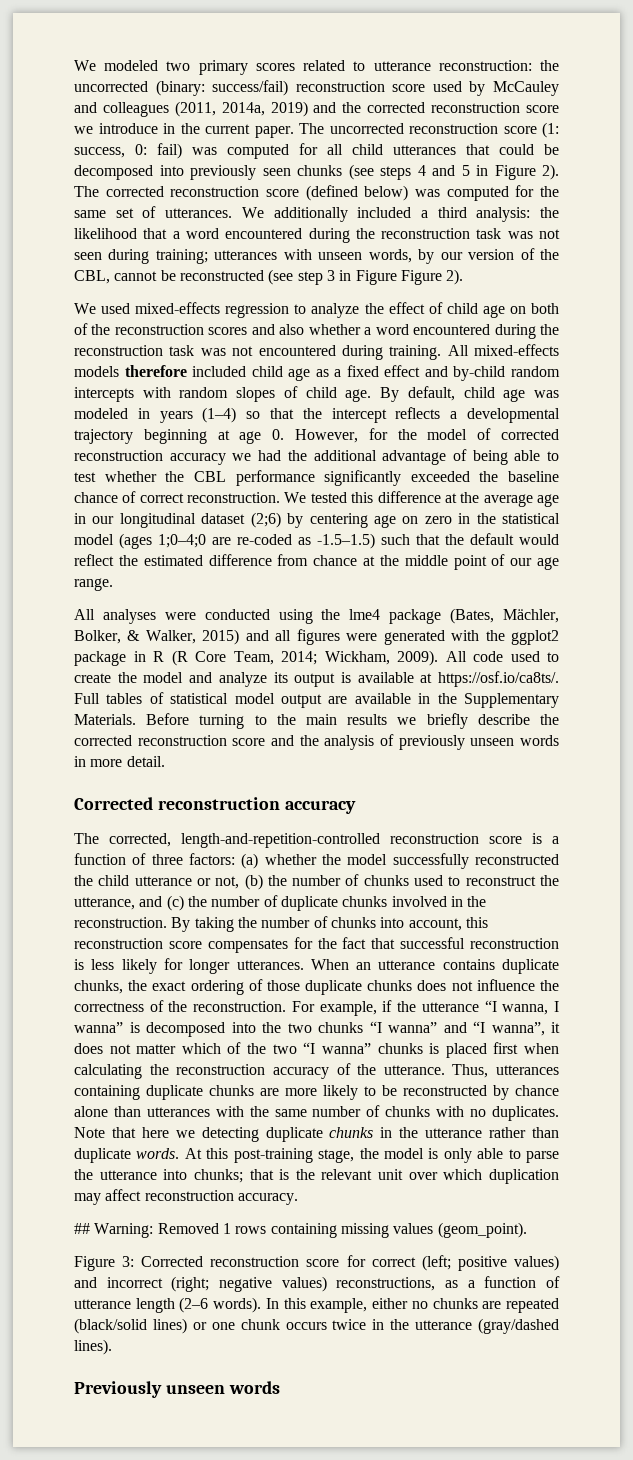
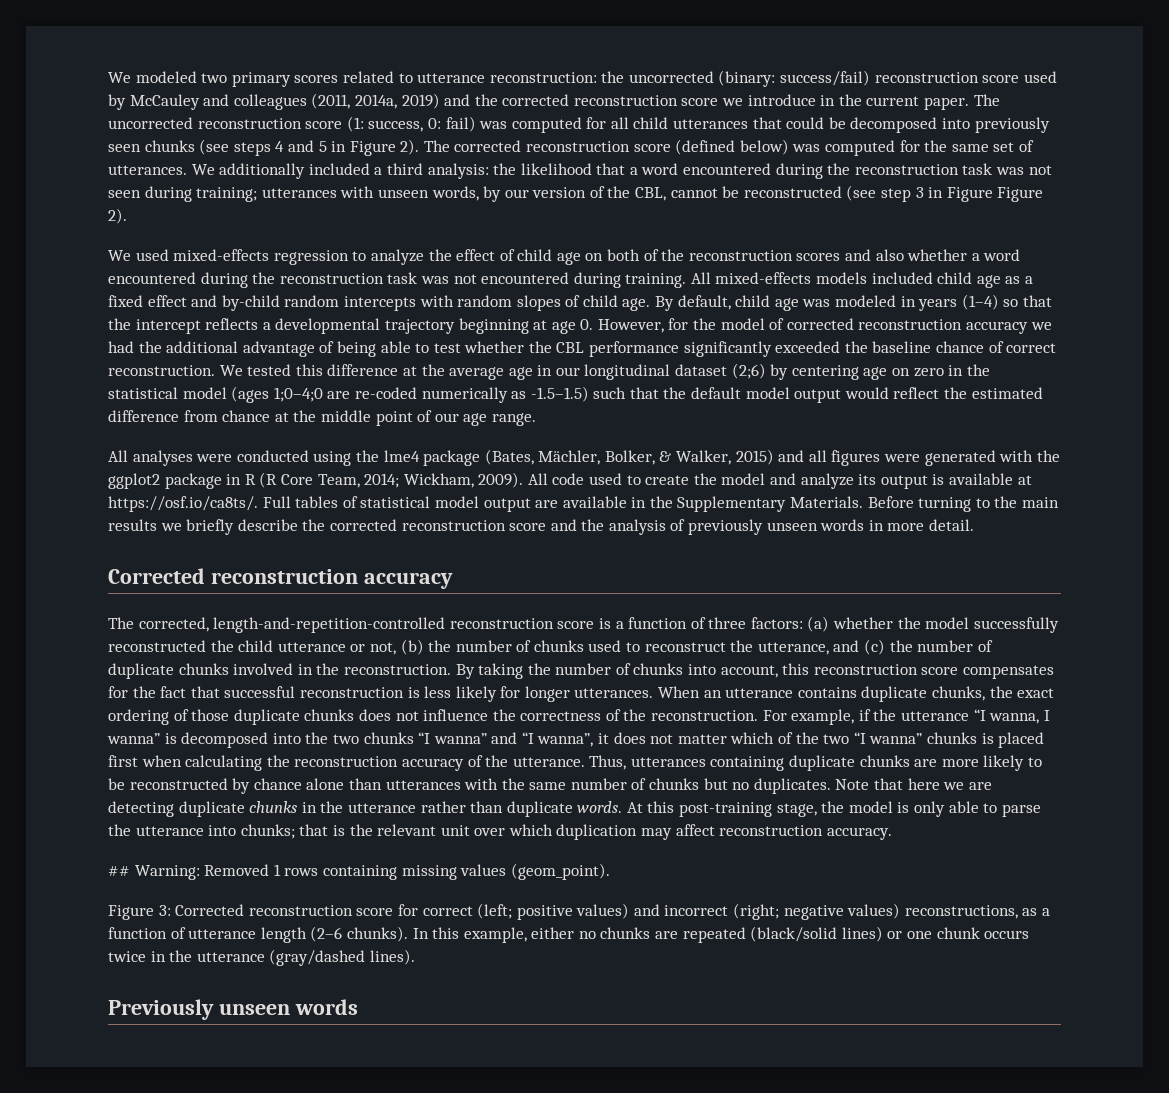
[124,365,187,377] therefore -> (868, 278) none
(292, 539) none -> [421,387,508,403] numerically
(514, 539) none -> [745,387,842,403] model output
[436,1106,465,1117] with -> [703,778,728,790] but
(195, 1134) none -> [968,782,992,790] are
[213,1297,262,1313] words). -> [346,926,408,942] chunks).

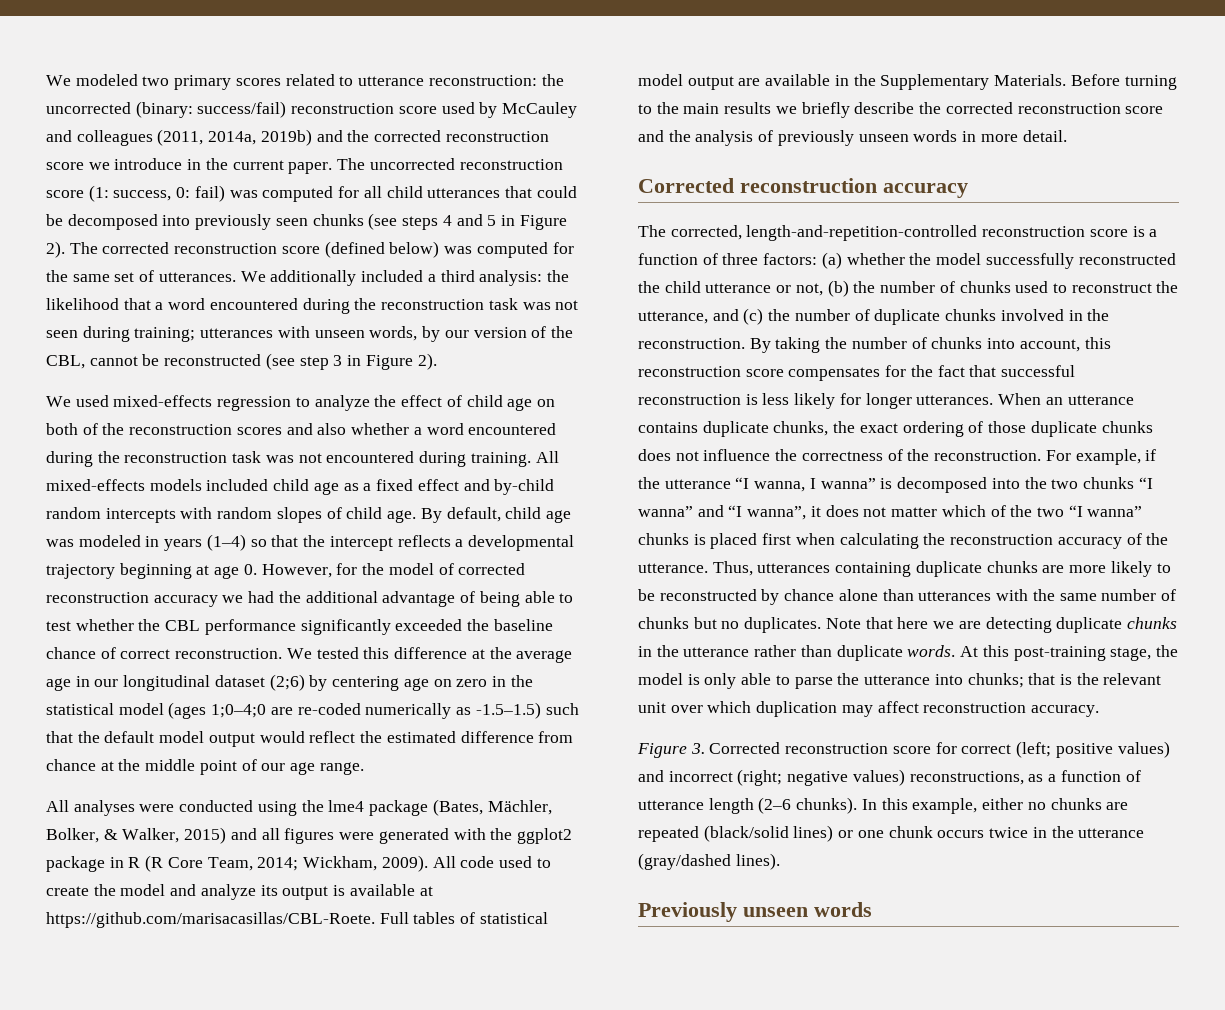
[401,93,440,109] 2019) -> [260,129,312,146] 2019b)
[997,187,1044,202] Figure -> (413, 362) none
[108,496,258,512] https://osf.io/ca8ts/. -> [46,912,375,928] https://github.com/marisacasillas/CBL-Roete.
[108,863,610,880] [108,905,171,920] // ## Warning: Removed 1 rows containing missing values (geom_point). // Figure 3: -> [637,743,705,758] // Figure 3.

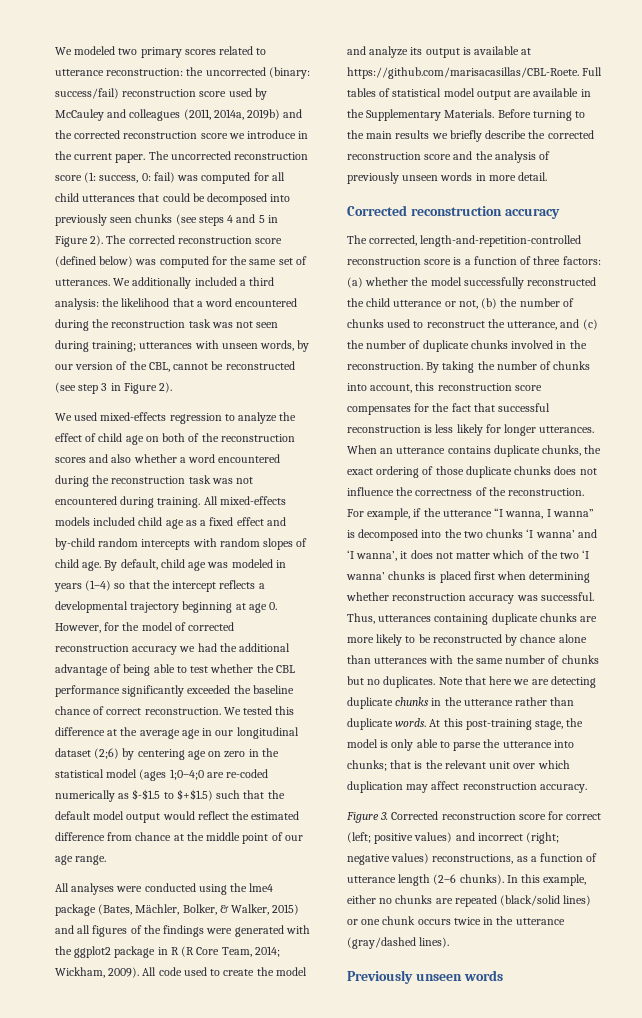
[475,702,541,719] -1.5–1.5) -> [132,789,213,801] $-$1.5 to $+$1.5)
(335, 836) none -> [130,925,205,937] of the findings
[1138,477,1153,489] [638,505,807,520] “I wanna” and “I wanna”, -> [526,529,597,538] [347,550,398,561] ‘I wanna’ and ‘I wanna’,
[1068,505,1143,517] “I wanna” -> [582,550,590,559] [346,572,385,580] ‘I wanna’
[839,533,1169,549] [638,563,708,573] calculating the reconstruction accuracy of the utterance. -> [529,571,591,583] [346,592,594,604] determining whether reconstruction accuracy was successful.

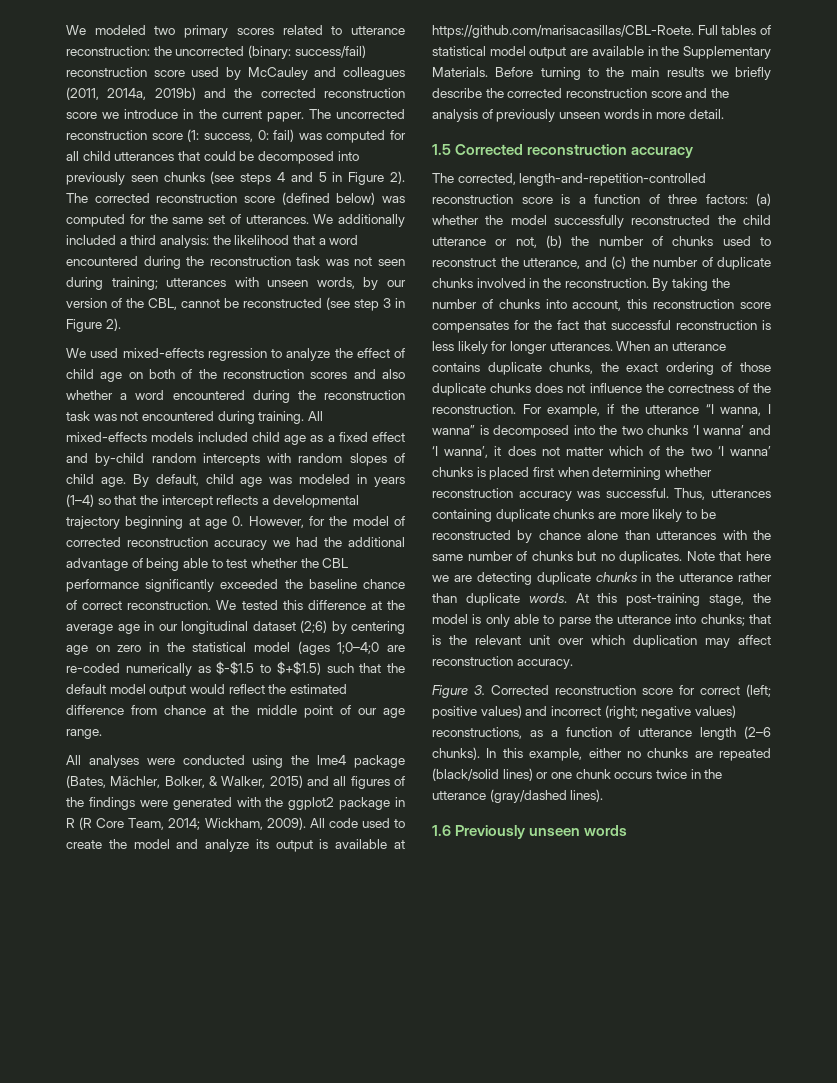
(548, 176) none -> [432,144,451,155] 1.5
(450, 942) none -> [432,825,451,836] 1.6

